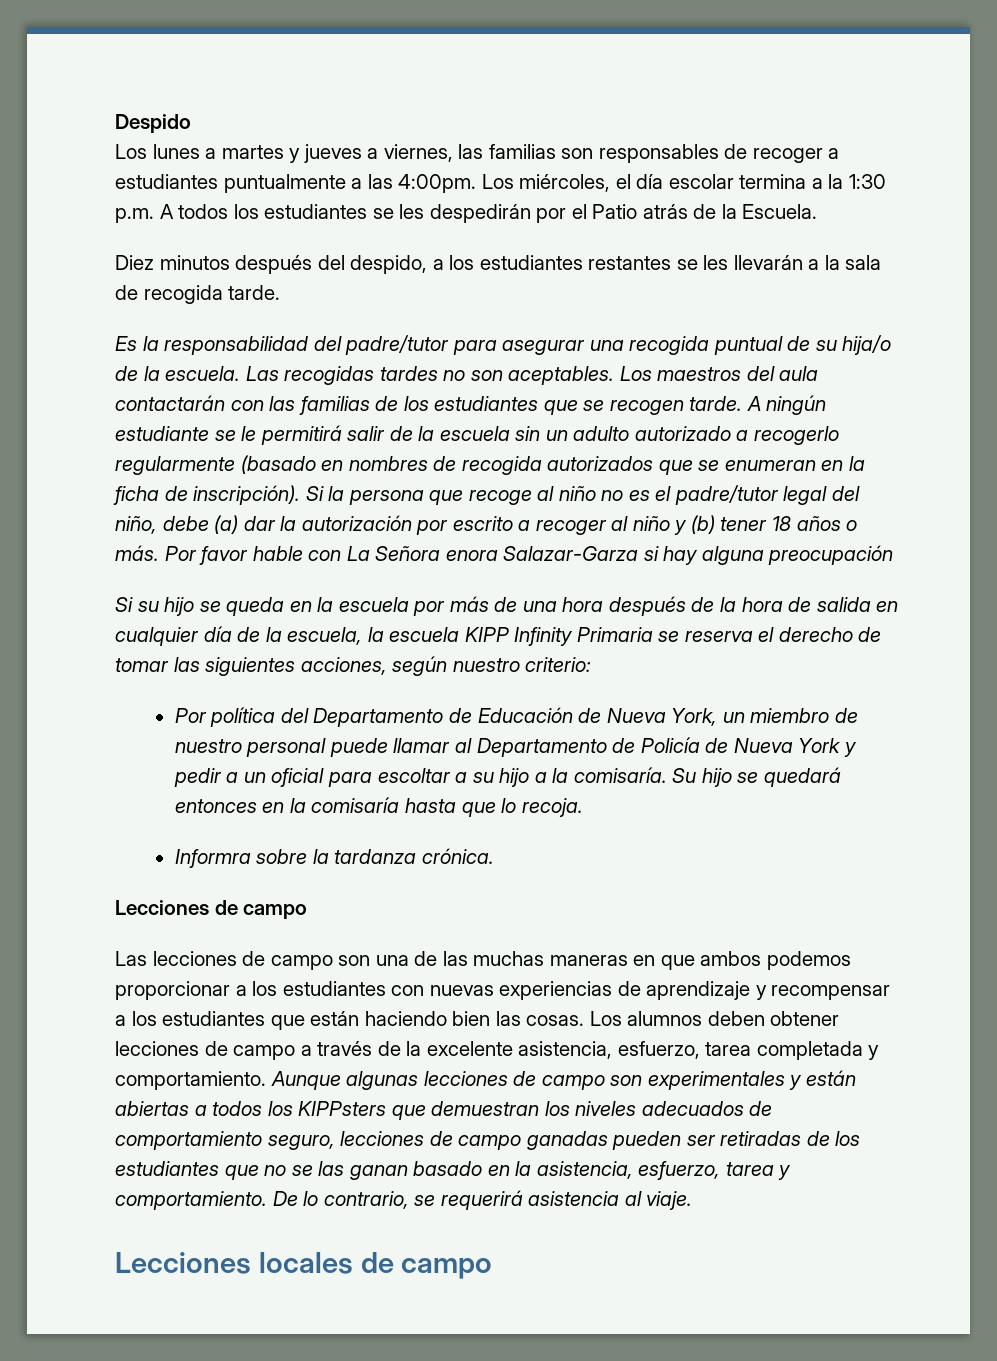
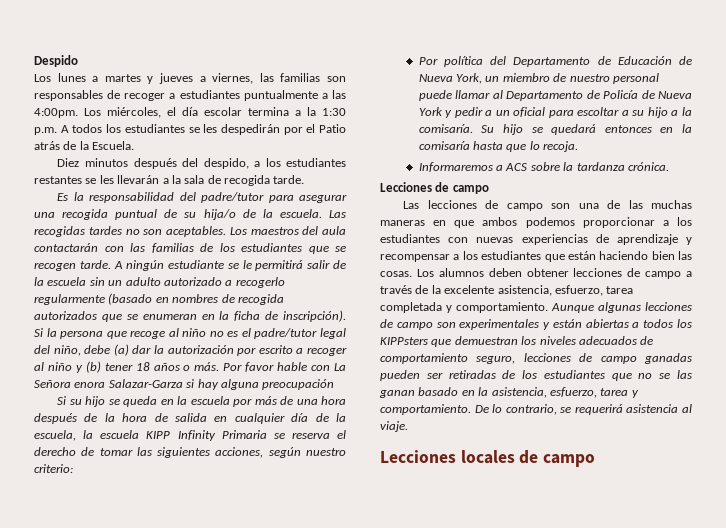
[174,849,251,868] Informra -> [418,162,528,172] Informaremos a ACS

